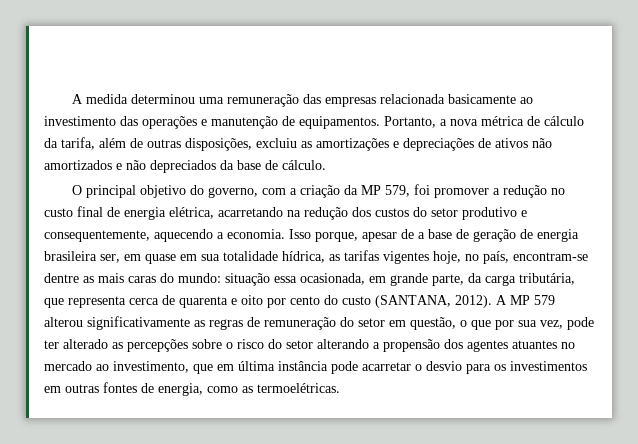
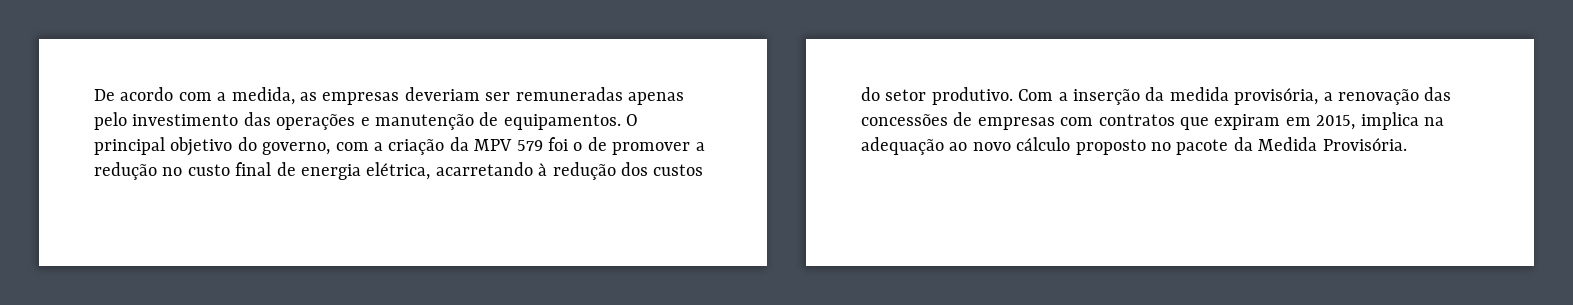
[71,94,533,107] A medida determinou uma remuneração das empresas relacionada basicamente ao -> [94,87,684,105] [94,112,127,130] De acordo com a medida, as empresas deveriam ser remuneradas apenas pelo
[384,116,584,128] [44,137,552,151] [44,160,326,173] Portanto, a nova métrica de cálculo da tarifa, além de outras disposições, excluiu as amortizações e depreciações de ativos não amortizados e não depreciados da base de cálculo. // -> (621, 122) none
[360,184,430,197] MP 579, foi -> [474,137,607,151] MPV 579 foi o de
[287,210,301,217] na -> [538,163,548,176] à
[462,207,527,220] [44,229,579,242] [44,250,588,264] [44,273,575,286] [44,295,555,308] [44,316,594,330] [44,339,575,352] [44,361,587,374] [44,382,340,396] produtivo e consequentemente, aquecendo a economia. Isso porque, apesar de a base de geração de energia brasileira ser, em quase em sua totalidade hídrica, as tarifas vigentes hoje, no país, encontram-se dentre as mais caras do mundo: situação essa ocasionada, em grande parte, da carga tributária, que representa cerca de quarenta e oito por cento do custo (SANTANA, 2012). A MP 579 alterou significativamente as regras de remuneração do setor em questão, o que por sua vez, pode ter alterado as percepções sobre o risco do setor alterando a propensão dos agentes atuantes no mercado ao investimento, que em última instância pode acarretar o desvio para os investimentos em outras fontes de energia, como as termoelétricas. -> [931,87,1452,105] [861,112,1444,130] [861,137,1407,155] produtivo. Com a inserção da medida provisória, a renovação das concessões de empresas com contratos que expiram em 2015, implica na adequação ao novo cálculo proposto no pacote da Medida Provisória.

